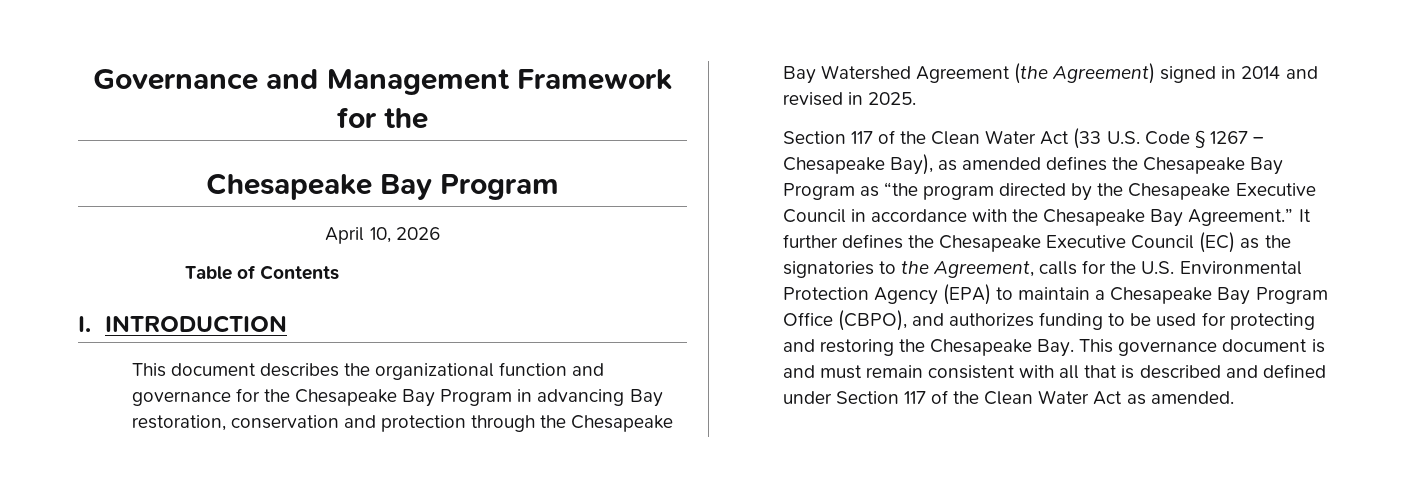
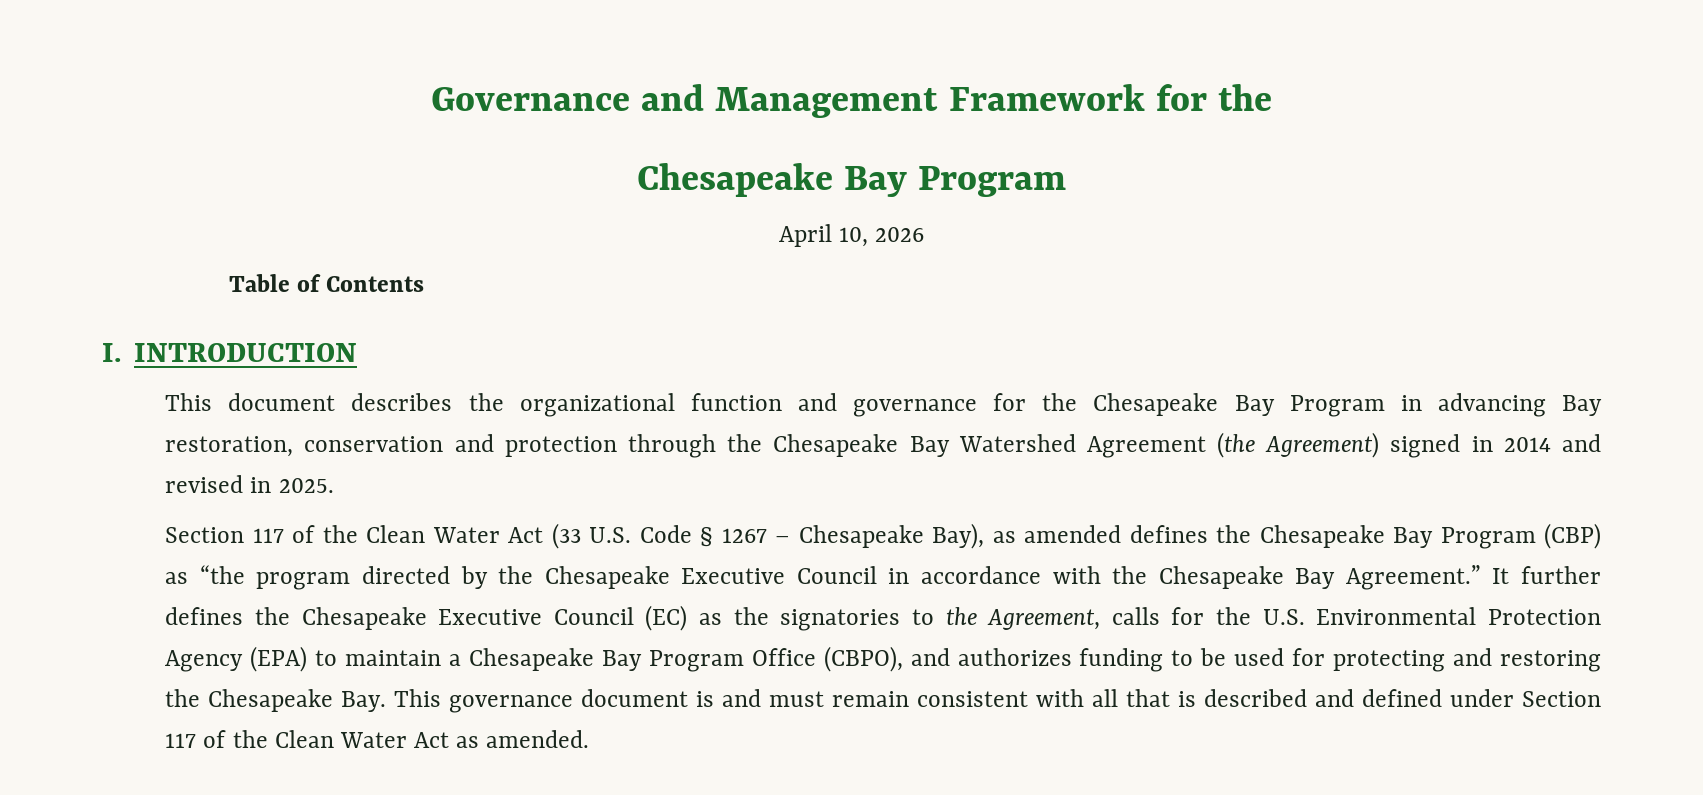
(855, 191) none -> [1544,523,1601,549] (CBP)

